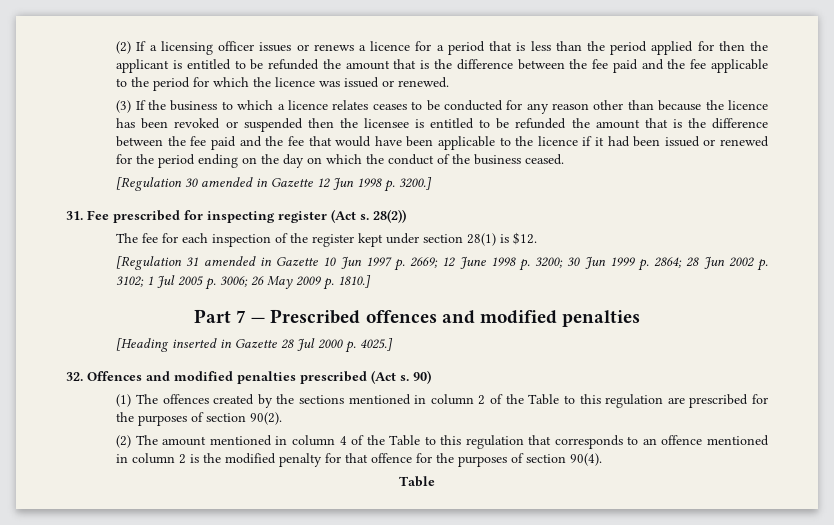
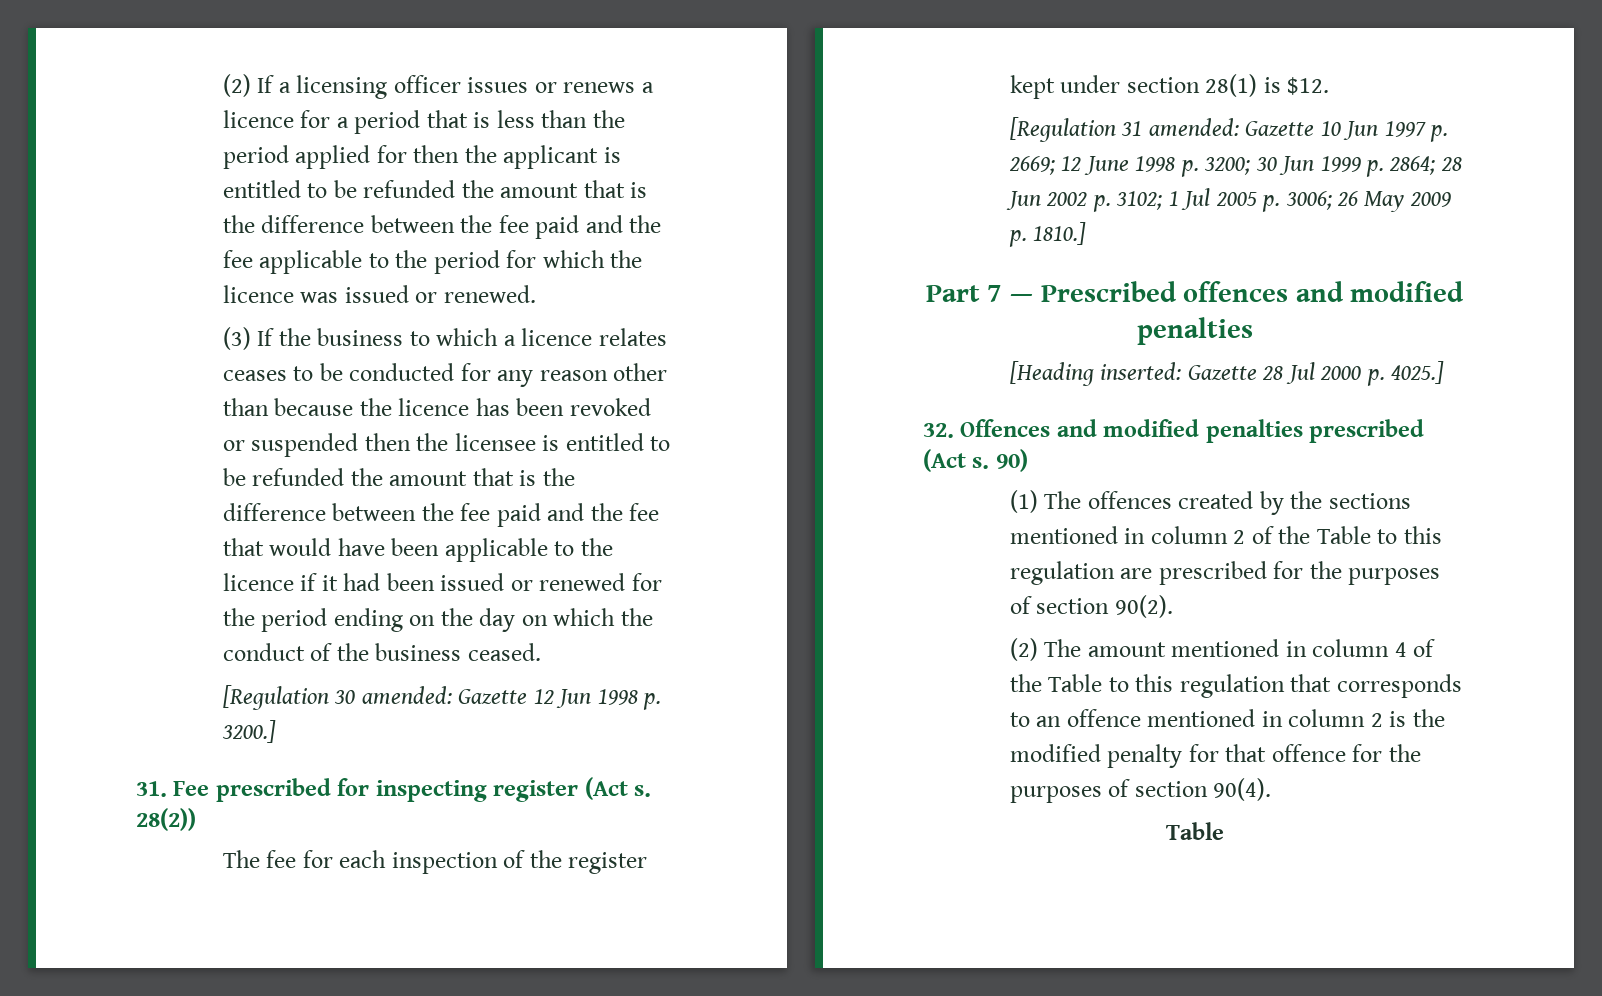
[201,177,269,187] amended in -> [361,686,452,704] amended:
[203,256,272,266] amended in -> [1148,118,1239,136] amended:
[172,338,233,348] inserted in -> [1100,362,1182,380] inserted:

